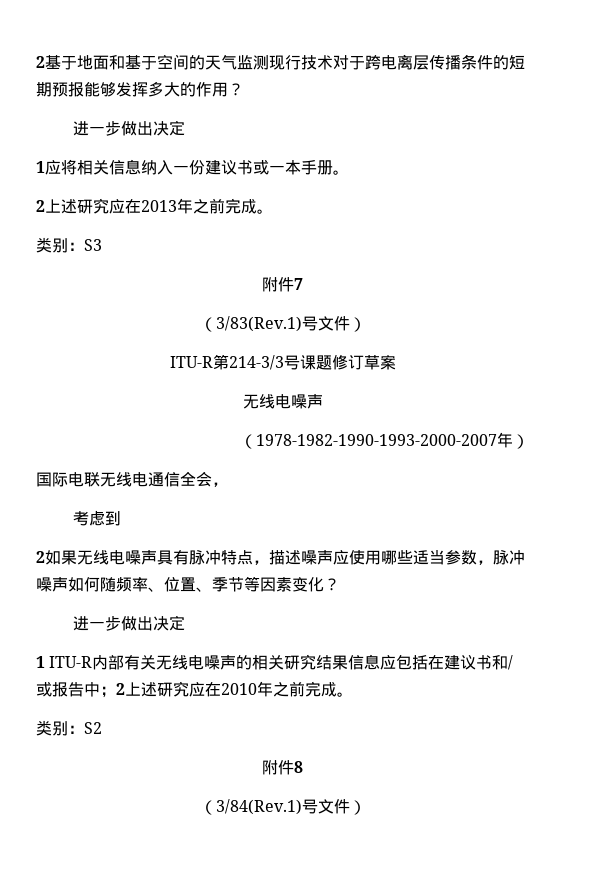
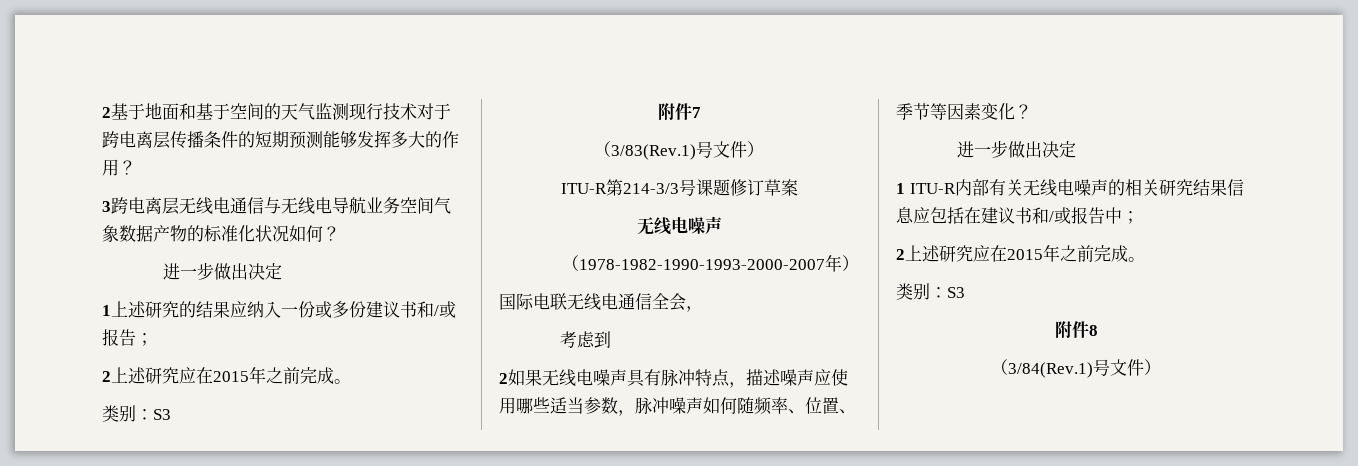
[68,82,84,97] 报 -> [306,131,323,148] 测
[72,120,185,136] [36,159,349,175] [36,198,177,214] // 进一步做出决定 // 1应将相关信息纳入一份建议书或一本手册。 // 2上述研究应在2013 -> [102,197,451,215] [102,225,340,242] [162,262,282,280] [102,301,456,318] [102,329,153,346] [102,367,249,384] // 3跨电离层无线电通信与无线电导航业务空间气象数据产物的标准化状况如何？ // 进一步做出决定 // 1上述研究的结果应纳入一份或多份建议书和/或报告； // 2上述研究应在2015
[116,681,353,697] [36,720,102,736] 2上述研究应在2010年之前完成。 // 类别：S2 -> [896,244,1145,262] [896,283,965,300] // 2上述研究应在2015年之前完成。 // 类别：S3

